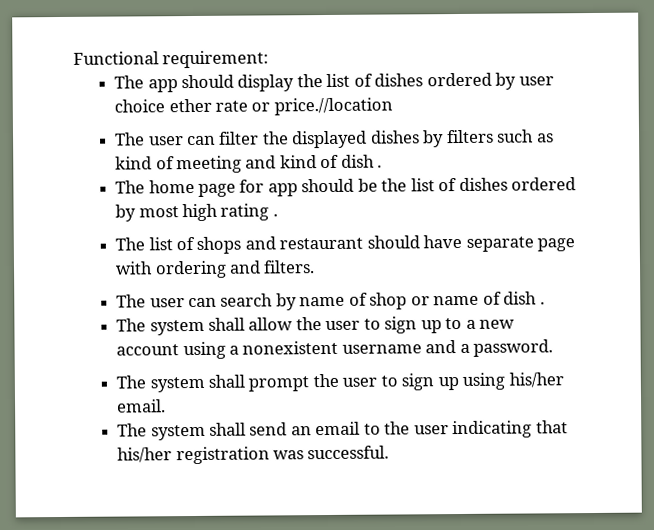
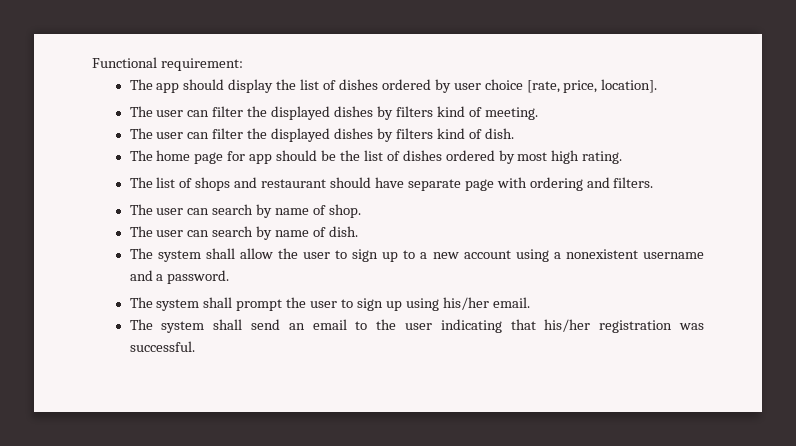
[168,97,393,116] [115,129,554,149] [115,154,383,174] ether rate or price.//location // The user can filter the displayed dishes by filters such as kind of meeting and kind of dish . -> [526,79,658,93] [129,106,538,120] [129,128,514,142] [rate, price, location]. // The user can filter the displayed dishes by filters kind of meeting. // The user can filter the displayed dishes by filters kind of dish.
[220,203,278,221] rating . -> [582,151,623,164] rating.
[369,291,545,310] shop or name of dish . -> [328,204,361,218] [129,226,358,240] shop. // The user can search by name of dish.

